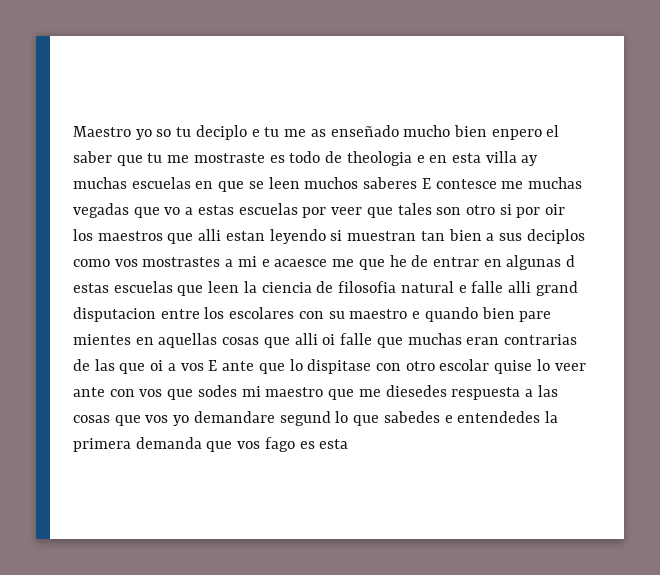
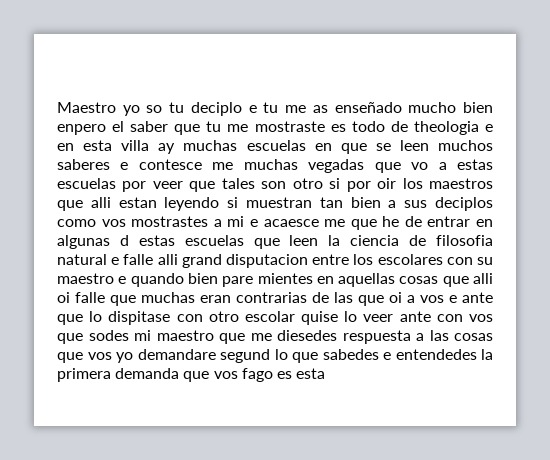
[421,178,431,189] E -> [120,162,129,170] e
[208,360,218,371] E -> [449,295,457,303] e

